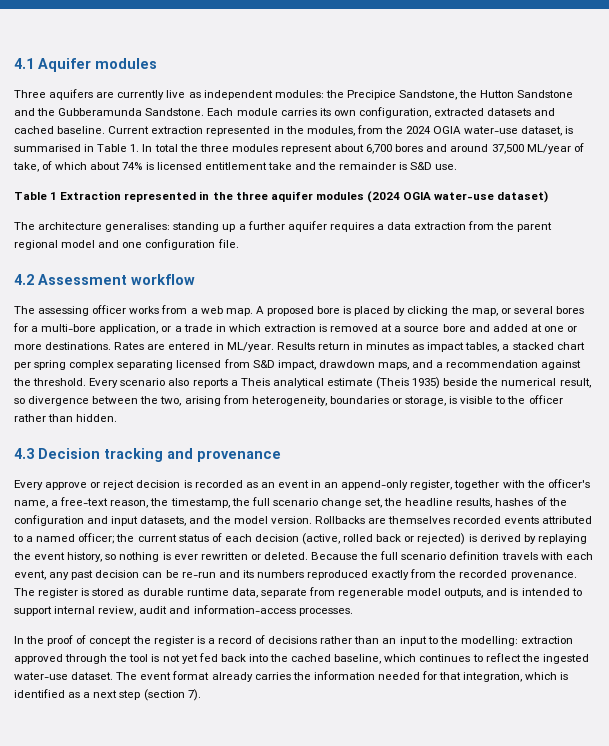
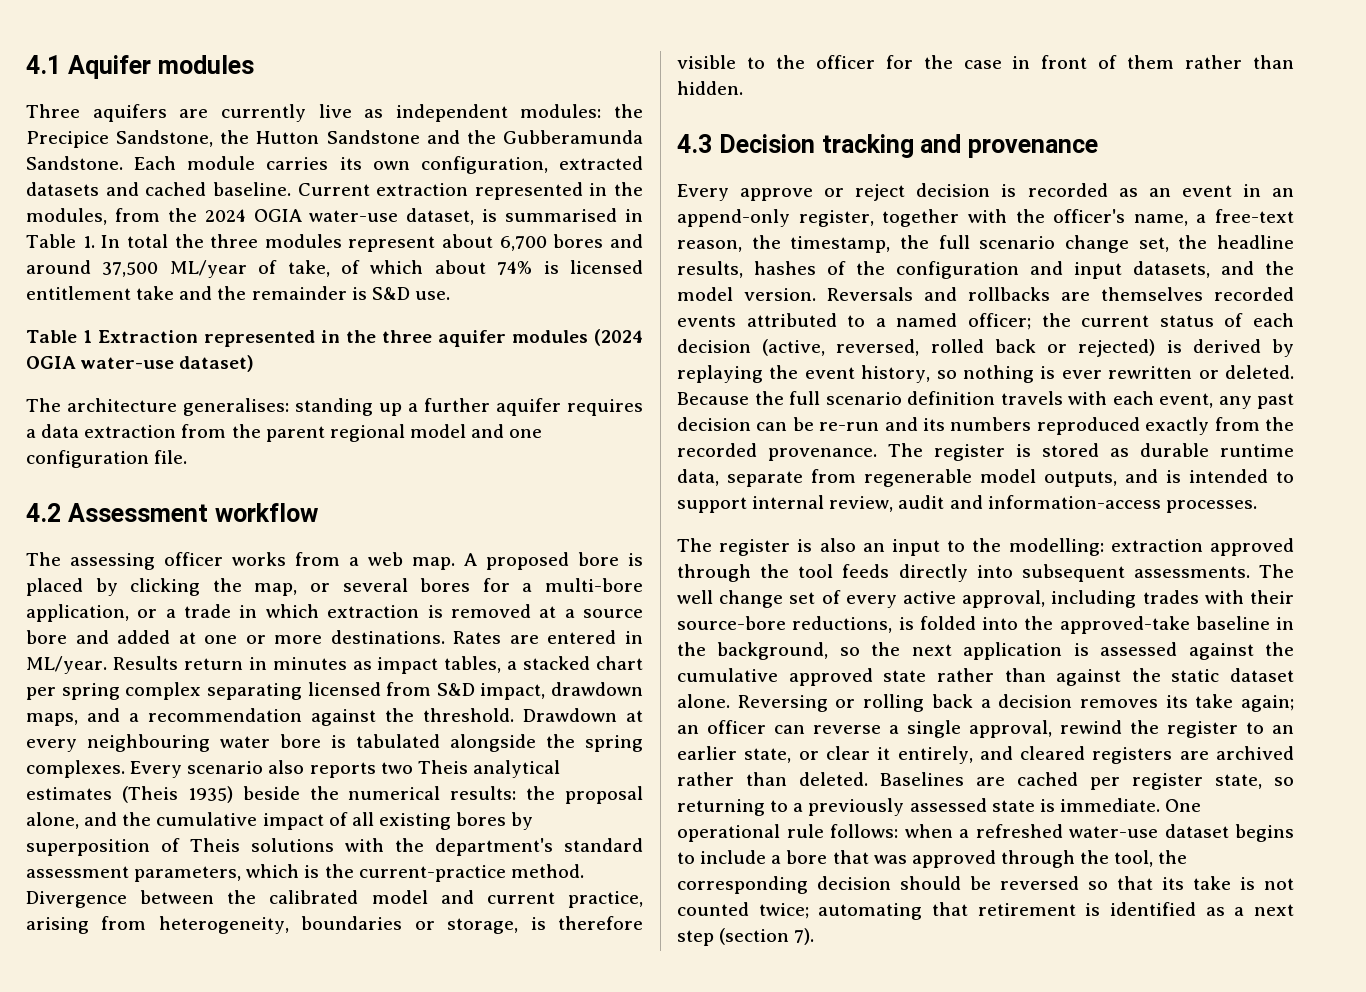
(87, 382) none -> [523,708,643,722] [26,734,643,752] [26,760,125,778] Drawdown at every neighbouring water bore is tabulated alongside the spring complexes.
[230,380,238,386] a -> [380,762,413,774] two
[326,378,373,386] estimate -> [26,787,112,800] estimates
[559,378,591,388] [14,396,182,406] result, so divergence between the two, -> [450,786,643,804] [26,812,534,830] [26,838,643,856] [26,864,584,882] [26,890,643,908] results: the proposal alone, and the cumulative impact of all existing bores by superposition of Theis solutions with the department's standard assessment parameters, which is the current-practice method. Divergence between the calibrated model and current practice,
(458, 400) none -> [558,916,644,930] therefore
(563, 399) none -> [885,55,1175,69] for the case in front of them
[314,516,365,524] Rollbacks -> [827,287,1050,301] Reversals and rollbacks
(341, 539) none -> [836,339,920,356] reversed,
[14,635,380,646] In the proof of concept the register is a record of decisions rather than -> [677,538,856,556] The register is also
[151,653,589,664] [14,671,558,682] is not yet fed back into the cached baseline, which continues to reflect the ingested water-use dataset. The event format already carries the information needed for that integration, which -> [842,564,1294,582] [677,590,1294,608] [677,616,1294,634] [677,642,1294,660] [677,668,1294,686] [677,694,1294,712] [677,720,1294,738] [677,746,1294,764] [677,772,1294,790] [677,798,1202,816] [677,824,1294,842] [677,850,1188,868] [677,876,1294,894] [677,902,1076,920] feeds directly into subsequent assessments. The well change set of every active approval, including trades with their source-bore reductions, is folded into the approved-take baseline in the background, so the next application is assessed against the cumulative approved state rather than against the static dataset alone. Reversing or rolling back a decision removes its take again; an officer can reverse a single approval, rewind the register to an earlier state, or clear it entirely, and cleared registers are archived rather than deleted. Baselines are cached per register state, so returning to a previously assessed state is immediate. One operational rule follows: when a refreshed water-use dataset begins to include a bore that was approved through the tool, the corresponding decision should be reversed so that its take is not counted twice; automating that retirement

